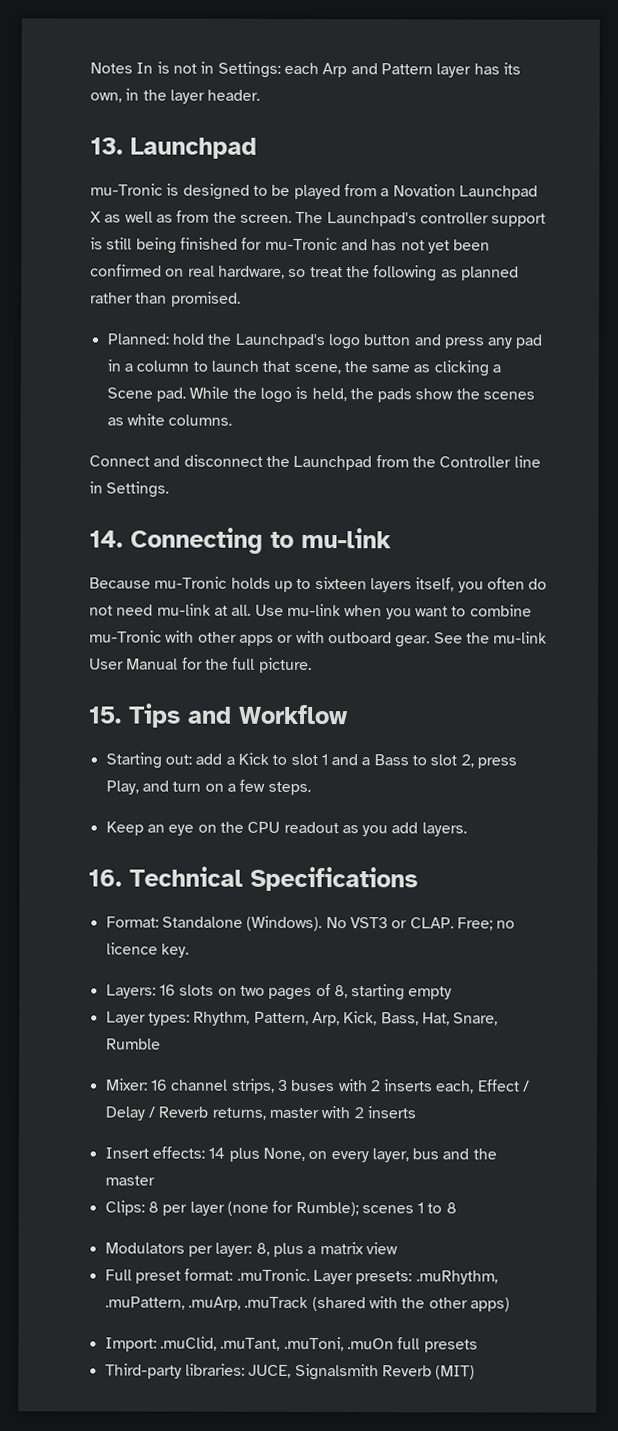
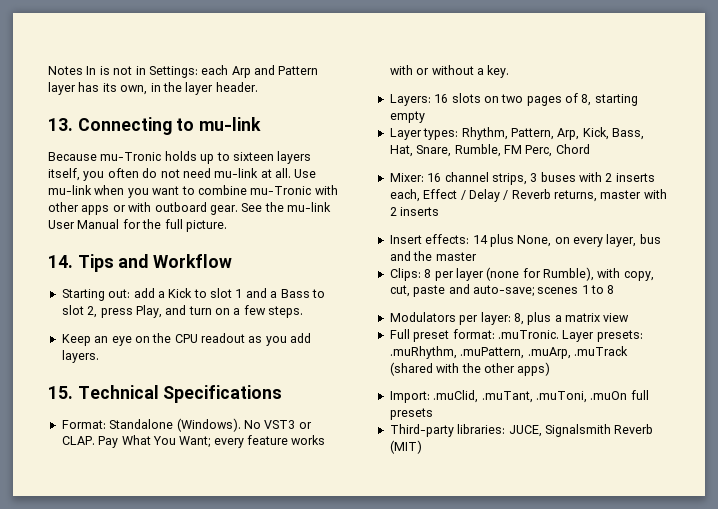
[130,137,257,159] [90,183,538,200] [90,210,547,227] [90,237,491,254] [90,264,519,282] [90,291,241,307] [106,333,543,350] [106,359,502,377] [106,386,536,403] [106,413,233,426] [89,454,541,471] [89,481,170,498] [89,530,123,548] Launchpad // mu-Tronic is designed to be played from a Novation Launchpad X as well as from the screen. The Launchpad's controller support is still being finished for mu-Tronic and has not yet been confirmed on real hardware, so treat the following as planned rather than promised. // Planned: hold the Launchpad's logo button and press any pad in a column to launch that scene, the same as clicking a Scene pad. While the logo is held, the pads show the scenes as white columns. // Connect and disconnect the Launchpad from the Controller line in Settings. // 14. -> (73, 124) none
[88,706,122,724] 15. -> [48,255,73,268] 14.
[88,869,122,887] 16. -> [48,386,73,399] 15.
[456,917,516,931] [105,942,158,955] Free; no licence -> [98,435,326,448] [389,65,484,75] Pay What You Want; every feature works with or without a
[105,1038,161,1050] Rumble -> [454,144,590,157] Rumble, FM Perc, Chord
[295,1201,359,1217] Rumble); -> [543,267,654,281] [389,284,534,297] Rumble), with copy, cut, paste and auto-save;

